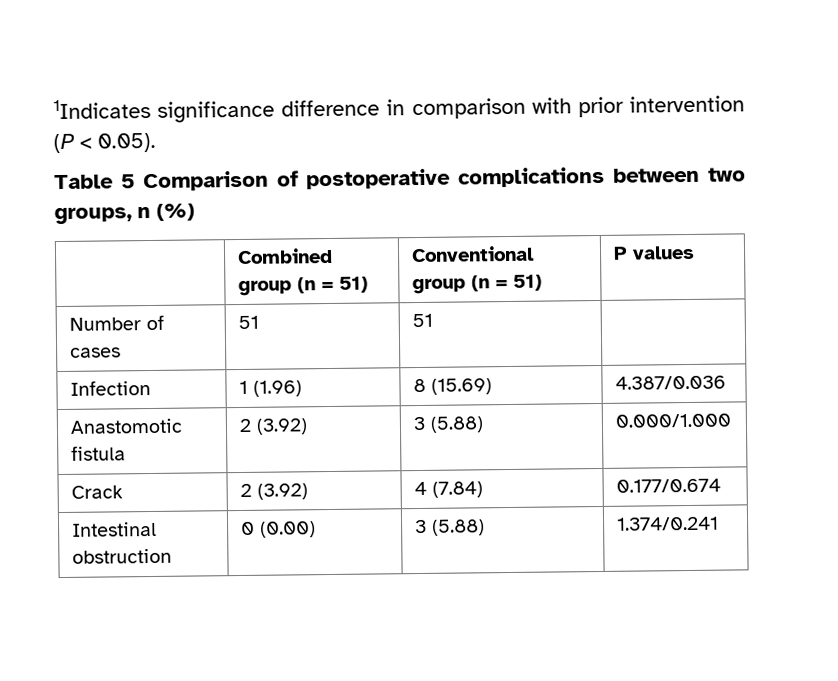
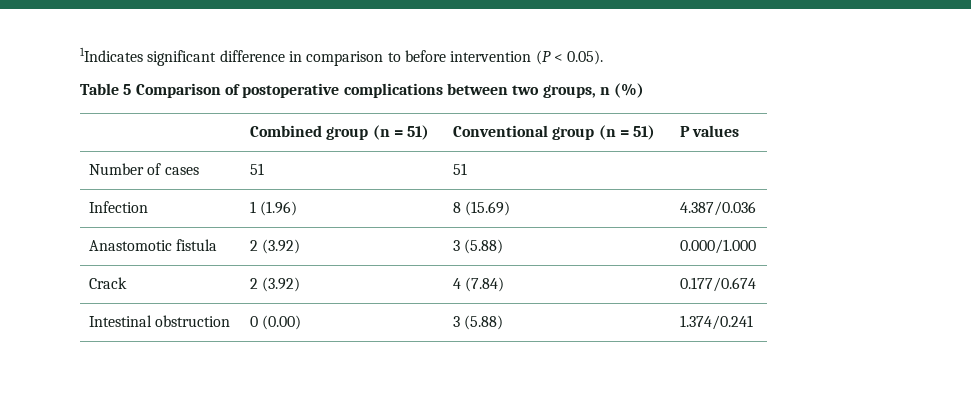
[157,100,276,123] significance -> [147,50,217,66] significant
[531,96,624,118] with prior -> [387,50,446,62] to before

